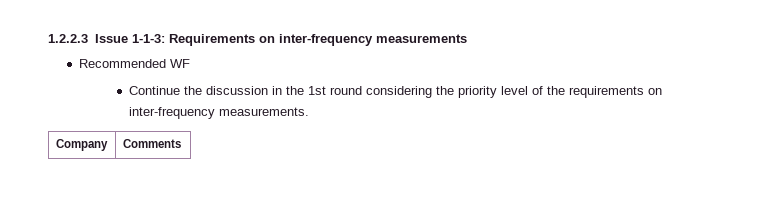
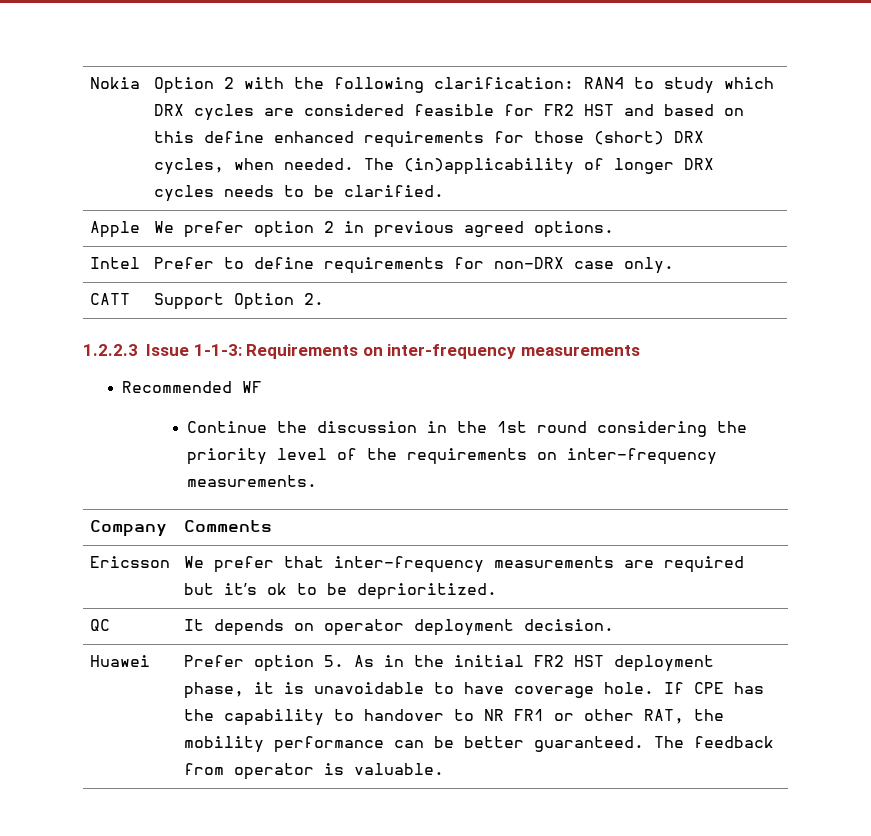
(48, 38) none -> [89,77,140,89] [153,77,774,94] [153,104,744,121] [153,131,704,148] [153,158,714,175] [153,185,444,202] [89,221,140,238] [153,221,614,238] [89,257,140,269] [153,257,674,274] [89,293,130,305] [153,293,324,310] Nokia | Option 2 with the following clarification: RAN4 to study which DRX cycles are considered feasible for FR2 HST and based on this define enhanced requirements for those (short) DRX cycles, when needed. The (in)applicability of longer DRX cycles needs to be clarified. // Apple | We prefer option 2 in previous agreed options. // Intel | Prefer to define requirements for non-DRX case only. // CATT | Support Option 2. //
(181, 143) none -> [89,556,170,568] [183,556,744,573] [183,583,497,600] [89,619,110,631] [183,619,614,636] [89,655,150,667] [183,655,714,672] [183,682,764,699] [183,709,724,726] [183,736,774,753] [183,763,444,780] // Ericsson | We prefer that inter-frequency measurements are required but it’s ok to be deprioritized. // QC | It depends on operator deployment decision. // Huawei | Prefer option 5. As in the initial FR2 HST deployment phase, it is unavoidable to have coverage hole. If CPE has the capability to handover to NR FR1 or other RAT, the mobility performance can be better guaranteed. The feedback from operator is valuable.

